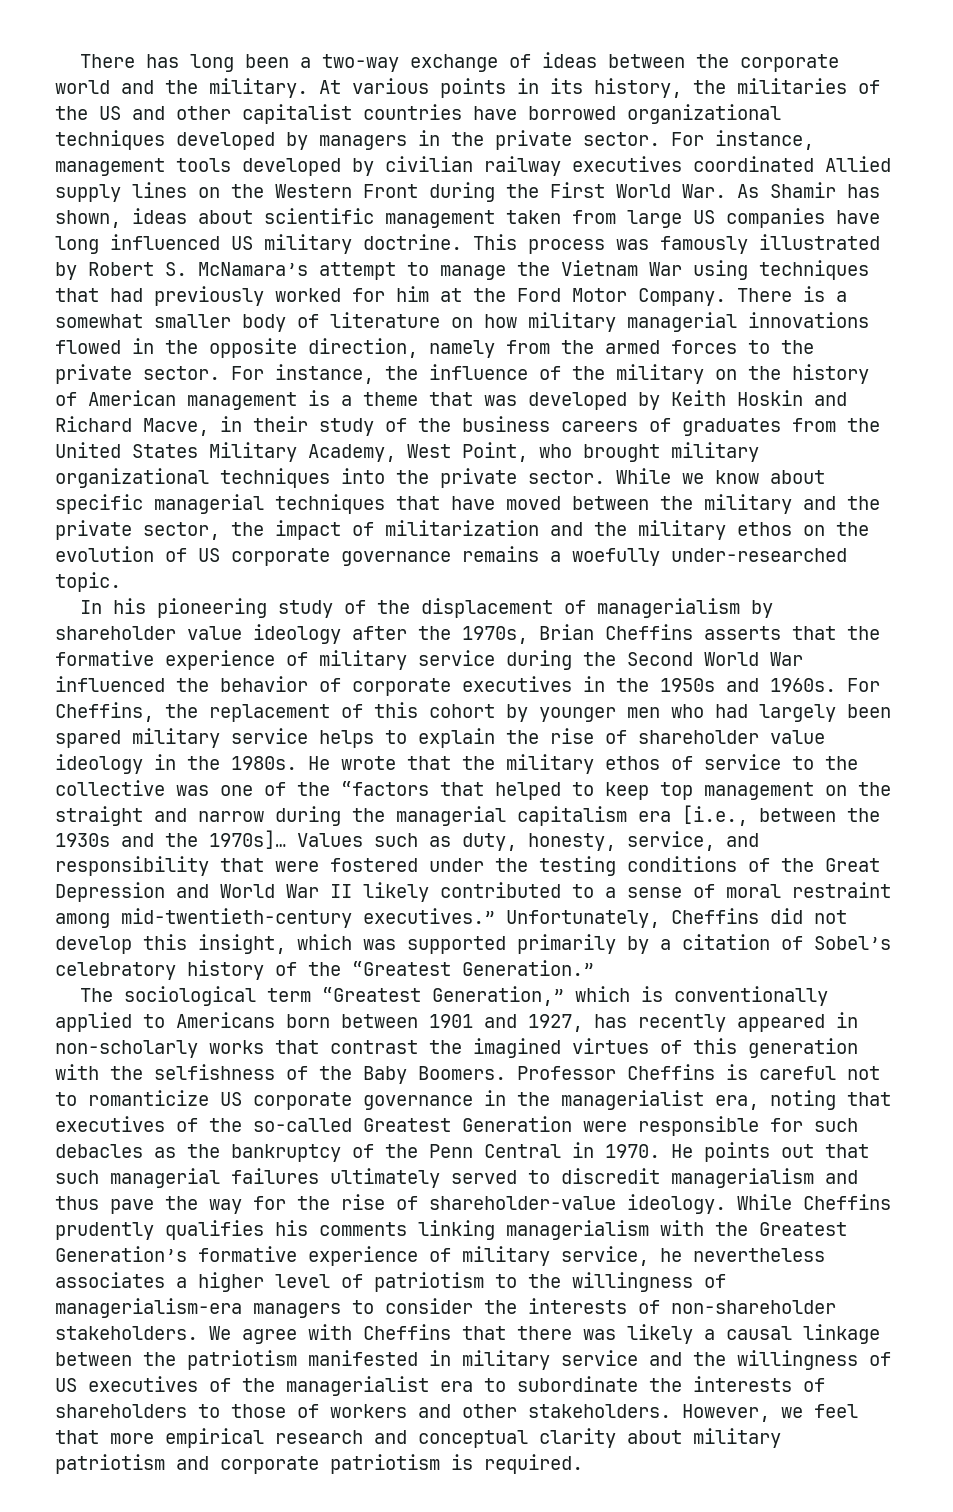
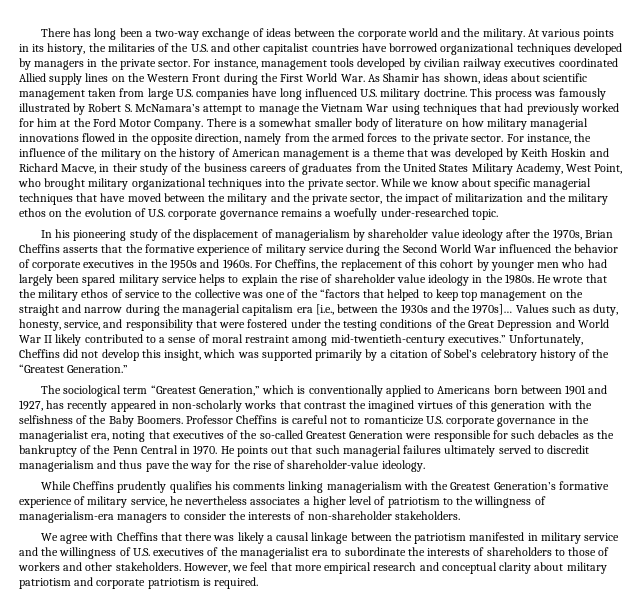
[99,106,121,120] US -> [190,44,208,52] U.S.
[693,210,715,224] US -> [175,89,193,97] U.S.
[231,236,253,250] US -> [360,89,378,97] U.S.
[198,548,220,562] US -> [148,209,166,217] U.S.
[220,1092,242,1106] US -> [425,416,443,424] U.S.
(726, 1204) none -> (425, 466) //
(198, 1333) none -> (460, 515) //
[55,1378,77,1392] US -> [132,548,150,556] U.S.

